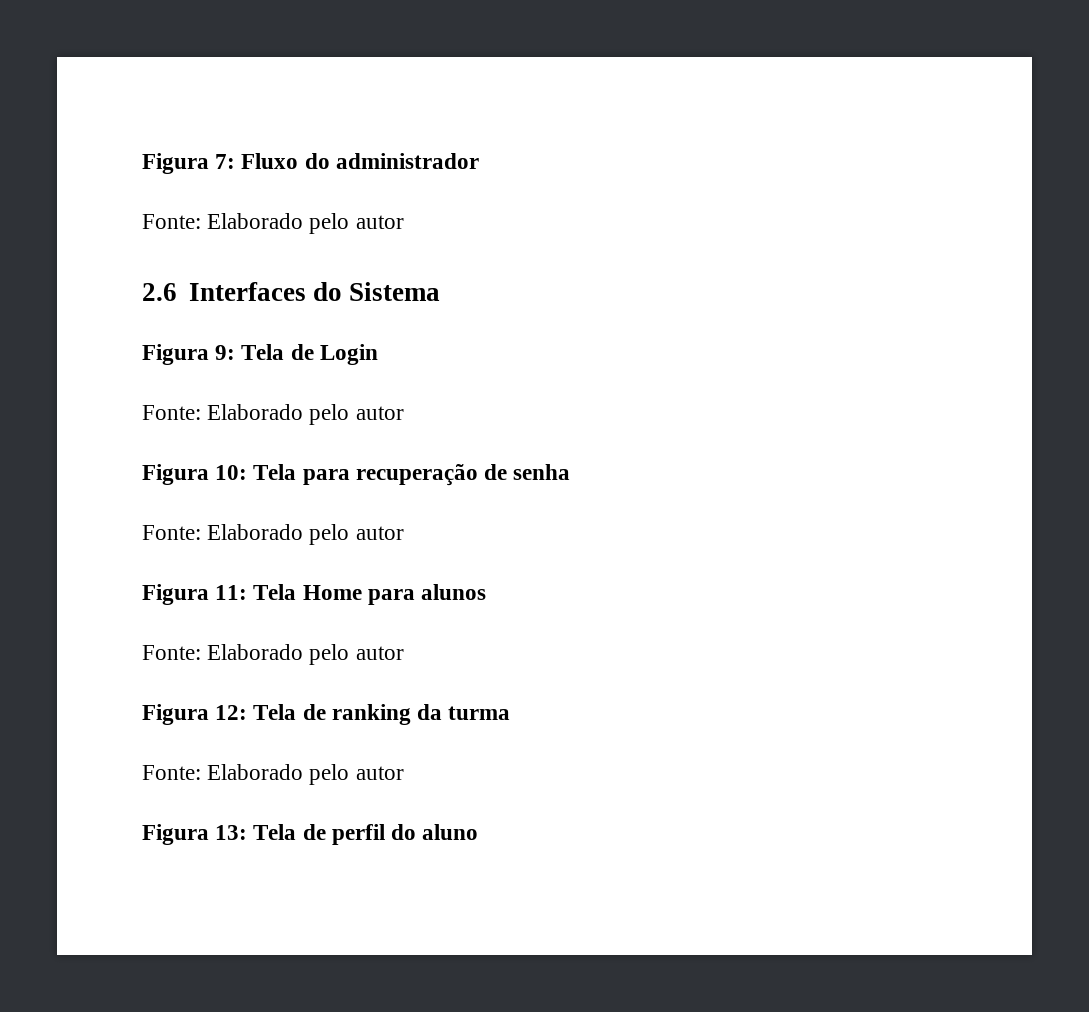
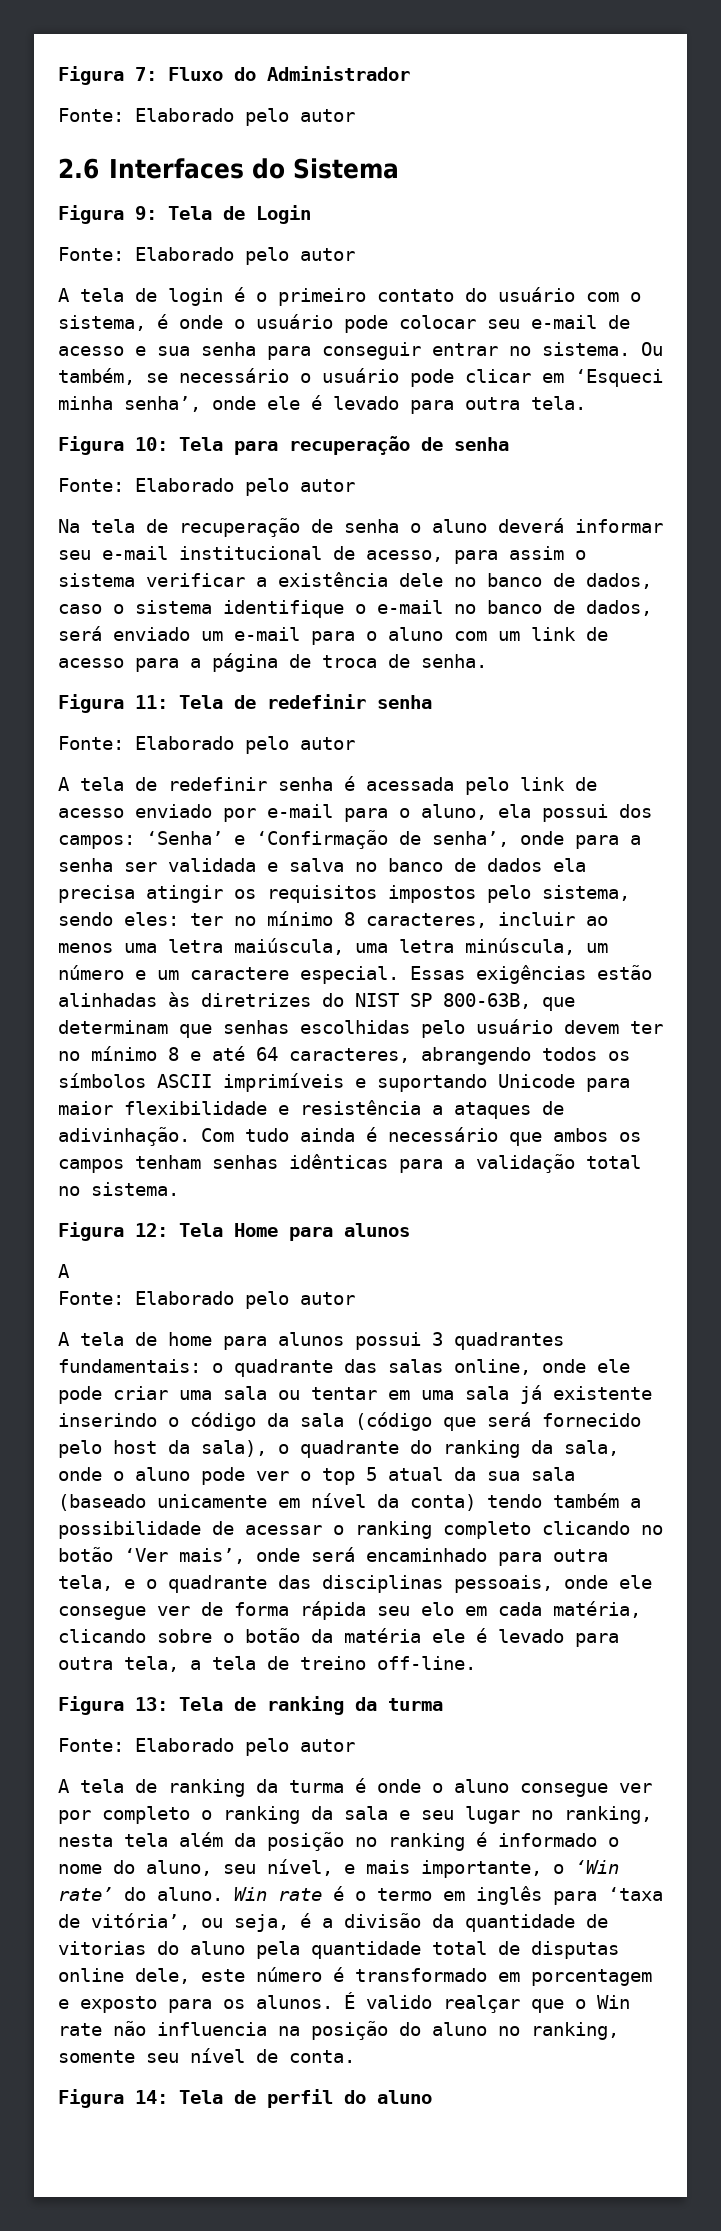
[335,153,479,169] administrador -> [267,66,410,81] Administrador
(404, 413) none -> [58,287,641,306] [58,314,630,333] [58,342,663,360] [58,368,663,387] [58,395,586,414] // A tela de login é o primeiro contato do usuário com o sistema, é onde o usuário pode colocar seu e-mail de acesso e sua senha para conseguir entrar no sistema. Ou também, se necessário o usuário pode clicar em ‘Esqueci minha senha’, onde ele é levado para outra tela.
(404, 533) none -> [58,518,663,537] [58,546,586,564] [58,572,652,589] [58,600,652,618] [58,626,608,645] [58,653,487,672] // Na tela de recuperação de senha o aluno deverá informar seu e-mail institucional de acesso, para assim o sistema verificar a existência dele no banco de dados, caso o sistema identifique o e-mail no banco de dados, será enviado um e-mail para o aluno com um link de acesso para a página de troca de senha.
[302,584,487,605] [142,644,404,665] [142,704,248,725] Home para alunos // Fonte: Elaborado pelo autor // Figura 12: -> [234,694,432,709] [58,736,355,754] [58,776,597,795] [58,804,652,822] [58,830,641,849] [58,858,586,872] [58,885,630,903] [58,911,608,928] [58,938,608,955] [58,965,652,984] [58,992,575,1011] [58,1019,663,1038] [58,1046,630,1065] [58,1073,630,1092] [58,1100,564,1119] [58,1127,641,1146] [58,1154,641,1173] [58,1182,179,1196] [58,1222,410,1241] [58,1264,70,1278] [58,1291,355,1309] [58,1332,564,1350] [58,1359,630,1377] [58,1385,652,1404] [58,1412,641,1431] [58,1440,619,1458] [58,1467,575,1485] [58,1493,641,1511] [58,1521,663,1539] [58,1547,608,1566] [58,1575,652,1593] [58,1601,641,1620] [58,1628,619,1647] [58,1656,476,1672] [58,1696,168,1715] de redefinir senha // Fonte: Elaborado pelo autor // A tela de redefinir senha é acessada pelo link de acesso enviado por e-mail para o aluno, ela possui dos campos: ‘Senha’ e ‘Confirmação de senha’, onde para a senha ser validada e salva no banco de dados ela precisa atingir os requisitos impostos pelo sistema, sendo eles: ter no mínimo 8 caracteres, incluir ao menos uma letra maiúscula, uma letra minúscula, um número e um caractere especial. Essas exigências estão alinhadas às diretrizes do NIST SP 800-63B, que determinam que senhas escolhidas pelo usuário devem ter no mínimo 8 e até 64 caracteres, abrangendo todos os símbolos ASCII imprimíveis e suportando Unicode para maior flexibilidade e resistência a ataques de adivinhação. Com tudo ainda é necessário que ambos os campos tenham senhas idênticas para a validação total no sistema. // Figura 12: Tela Home para alunos // A // Fonte: Elaborado pelo autor // A tela de home para alunos possui 3 quadrantes fundamentais: o quadrante das salas online, onde ele pode criar uma sala ou tentar em uma sala já existente inserindo o código da sala (código que será fornecido pelo host da sala), o quadrante do ranking da sala, onde o aluno pode ver o top 5 atual da sua sala (baseado unicamente em nível da conta) tendo também a possibilidade de acessar o ranking completo clicando no botão ‘Ver mais’, onde será encaminhado para outra tela, e o quadrante das disciplinas pessoais, onde ele consegue ver de forma rápida seu elo em cada matéria, clicando sobre o botão da matéria ele é levado para outra tela, a tela de treino off-line. // Figura 13:
[142,824,248,845] // Figura 13: -> [58,1778,652,1797] [58,1806,652,1824] [58,1832,619,1851] [58,1859,619,1878] [58,1886,663,1905] [58,1913,608,1932] [58,1941,619,1959] [58,1967,652,1986] [58,1992,630,2013] [58,2021,619,2040] [58,2048,355,2063] [58,2089,168,2108] // A tela de ranking da turma é onde o aluno consegue ver por completo o ranking da sala e seu lugar no ranking, nesta tela além da posição no ranking é informado o nome do aluno, seu nível, e mais importante, o ‘Win rate’ do aluno. Win rate é o termo em inglês para ‘taxa de vitória’, ou seja, é a divisão da quantidade de vitorias do aluno pela quantidade total de disputas online dele, este número é transformado em porcentagem e exposto para os alunos. É valido realçar que o Win rate não influencia na posição do aluno no ranking, somente seu nível de conta. // Figura 14:

